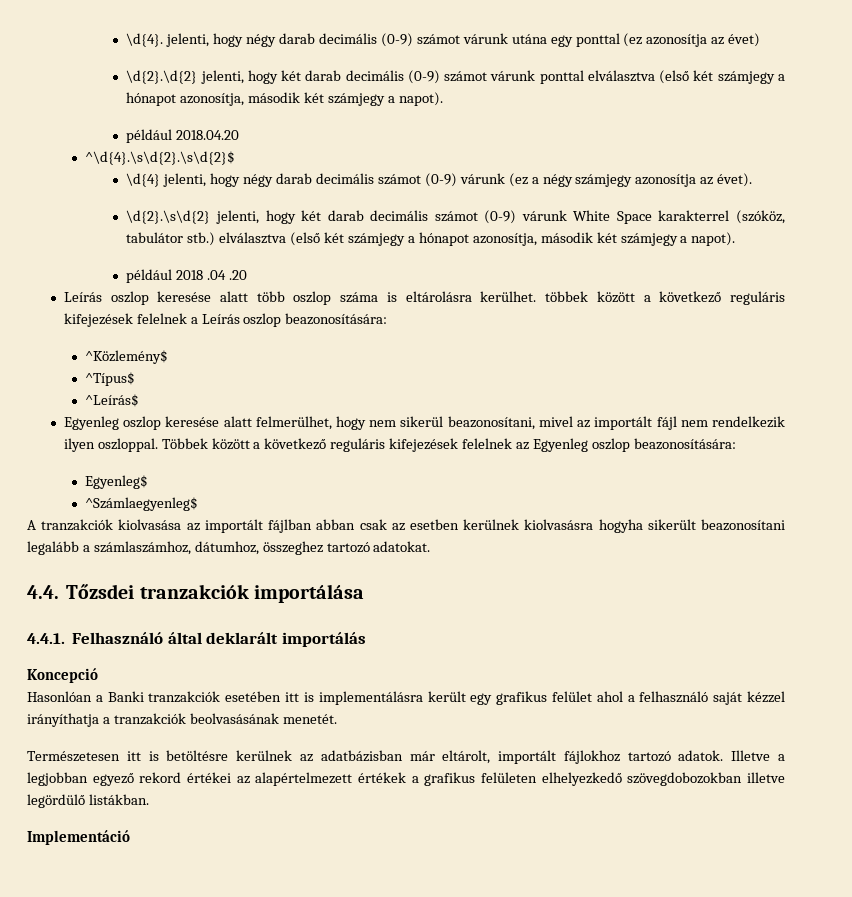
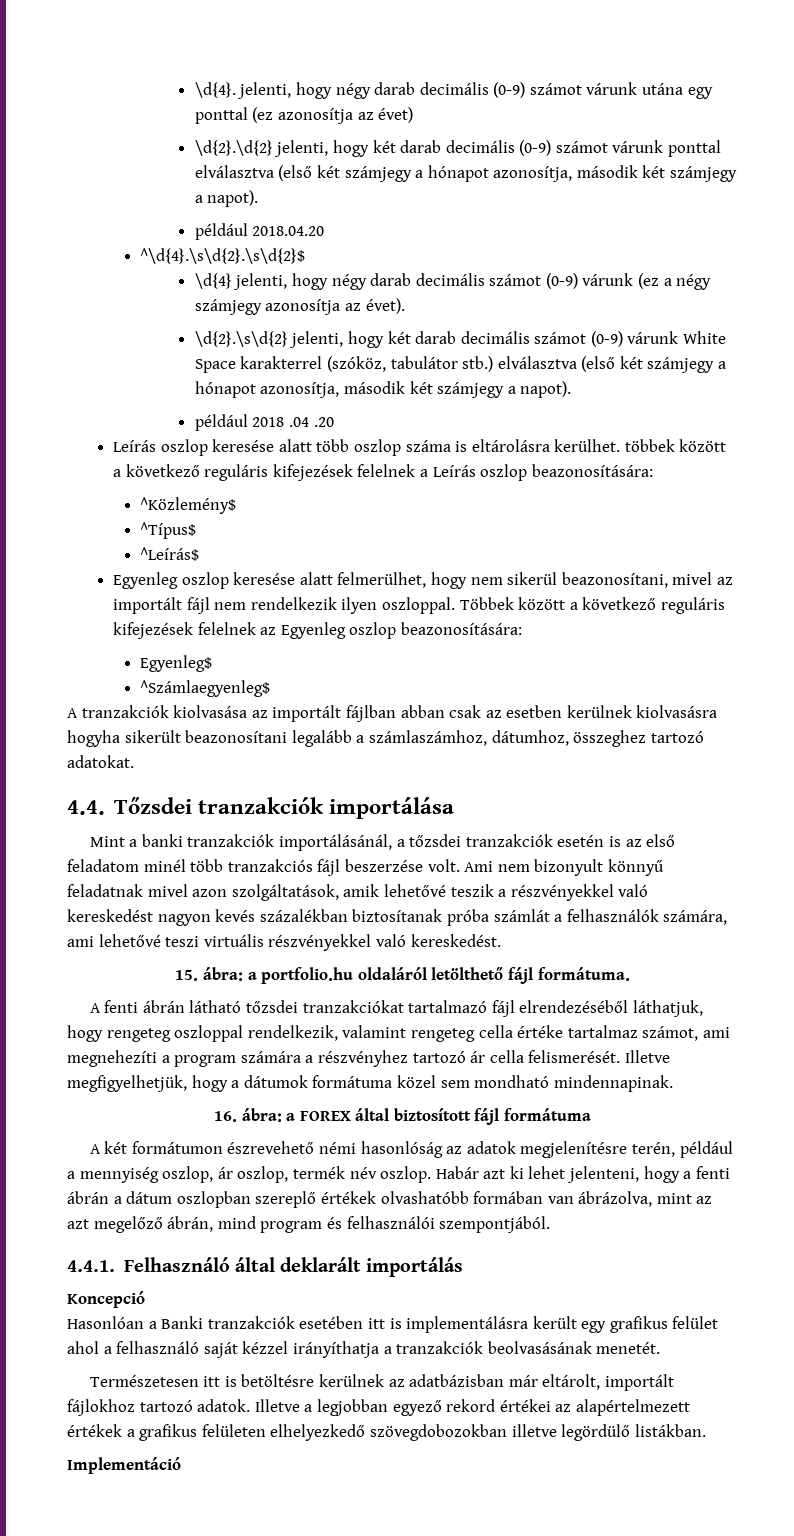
(364, 593) none -> [89,834,676,851] [67,859,664,876] [67,884,649,901] [67,909,728,926] [67,934,501,951] [175,967,630,984] [89,1000,704,1017] [67,1025,730,1042] [67,1050,670,1067] [67,1075,673,1092] [213,1108,592,1125] [89,1141,733,1158] [67,1166,730,1183] [67,1191,713,1208] [67,1216,551,1233] // Mint a banki tranzakciók importálásánál, a tőzsdei tranzakciók esetén is az első feladatom minél több tranzakciós fájl beszerzése volt. Ami nem bizonyult könnyű feladatnak mivel azon szolgáltatások, amik lehetővé teszik a részvényekkel való kereskedést nagyon kevés százalékban biztosítanak próba számlát a felhasználók számára, ami lehetővé teszi virtuális részvényekkel való kereskedést. // 15. ábra: a portfolio.hu oldaláról letölthető fájl formátuma. // A fenti ábrán látható tőzsdei tranzakciókat tartalmazó fájl elrendezéséből láthatjuk, hogy rengeteg oszloppal rendelkezik, valamint rengeteg cella értéke tartalmaz számot, ami megnehezíti a program számára a részvényhez tartozó ár cella felismerését. Illetve megfigyelhetjük, hogy a dátumok formátuma közel sem mondható mindennapinak. // 16. ábra: a FOREX által biztosított fájl formátuma // A két formátumon észrevehető némi hasonlóság az adatok megjelenítésre terén, például a mennyiség oszlop, ár oszlop, termék név oszlop. Habár azt ki lehet jelenteni, hogy a fenti ábrán a dátum oszlopban szereplő értékek olvashatóbb formában van ábrázolva, mint az azt megelőző ábrán, mind program és felhasználói szempontjából.

